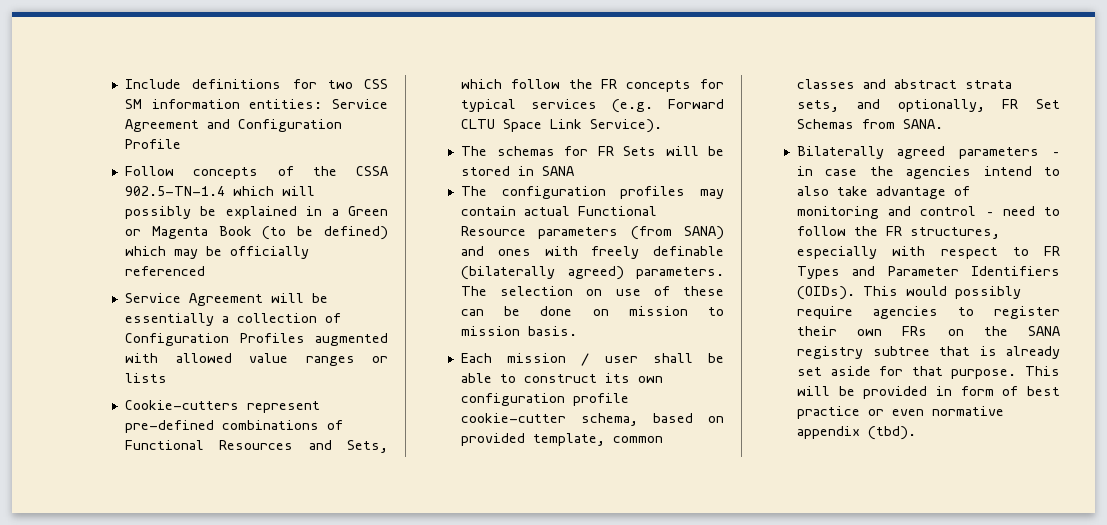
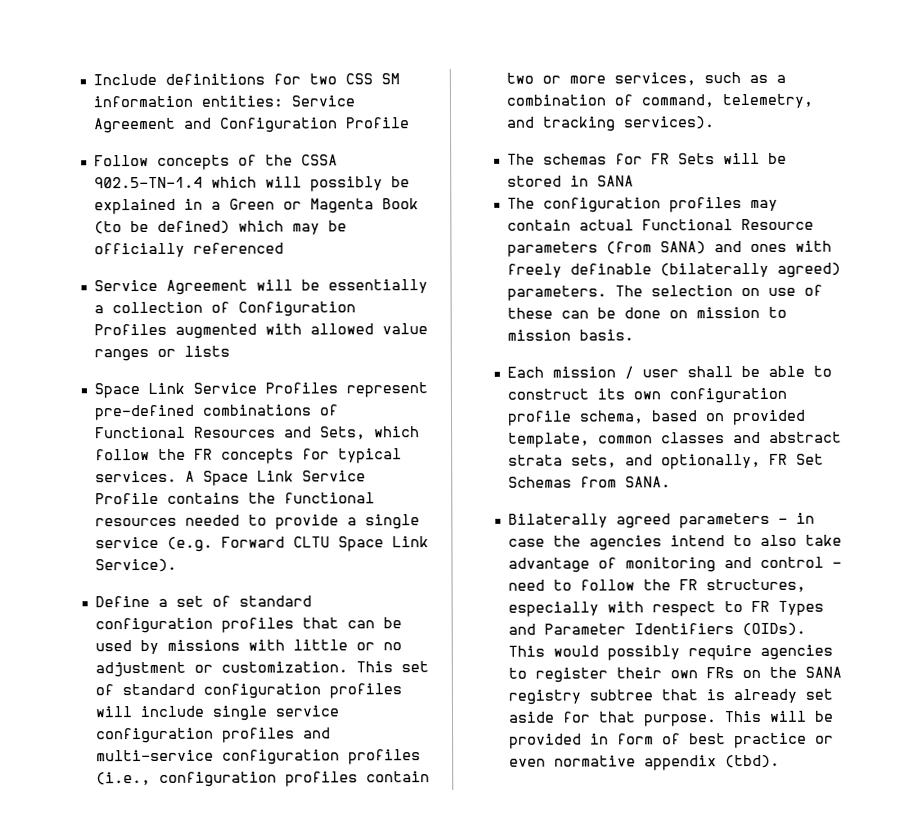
[125,400,240,410] Cookie-cutters -> [93,382,338,399] Space Link Service Profiles
[531,99,598,109] services -> [94,470,366,486] [94,492,375,505] [94,514,420,530] [94,536,159,549] services. A Space Link Service Profile contains the functional resources needed to provide a single service
(663, 126) none -> [94,595,312,608] [94,617,402,634] [94,639,402,655] [94,661,429,678] [94,683,402,699] [94,705,339,721] [95,727,331,744] [95,749,421,765] [95,771,430,787] [505,72,786,86] [505,93,813,109] [506,116,715,132] // Define a set of standard configuration profiles that can be used by missions with little or no adjustment or customization. This set of standard configuration profiles will include single service configuration profiles and multi-service configuration profiles (i.e., configuration profiles contain two or more services, such as a combination of command, telemetry, and tracking services).
[461,413,567,423] cookie-cutter -> (572, 418) none

